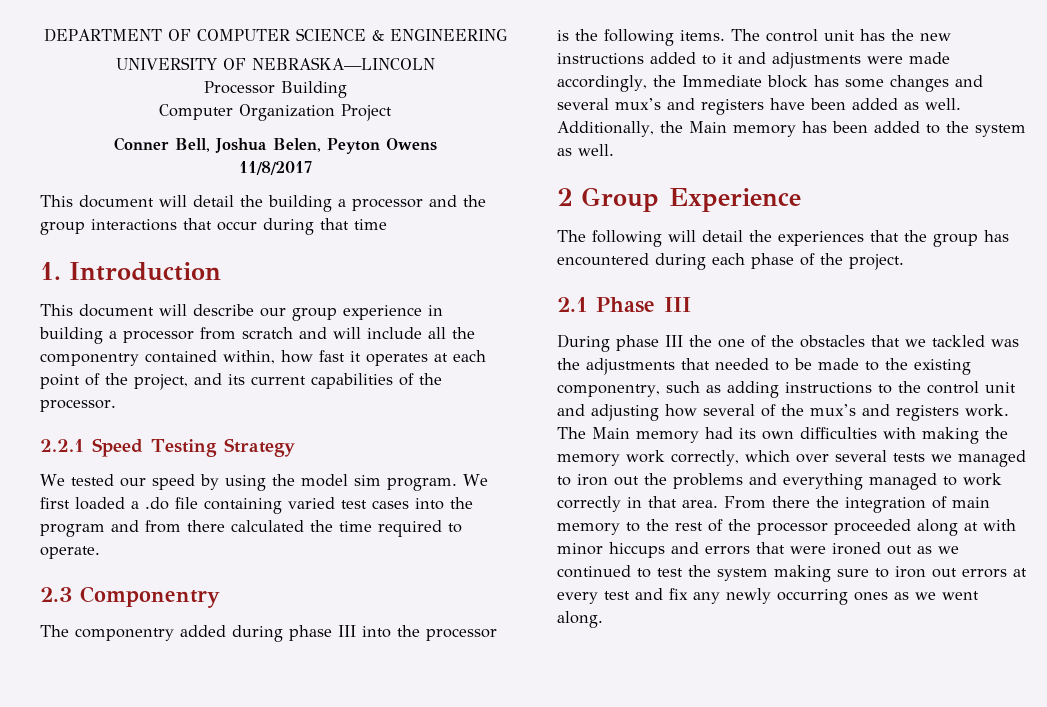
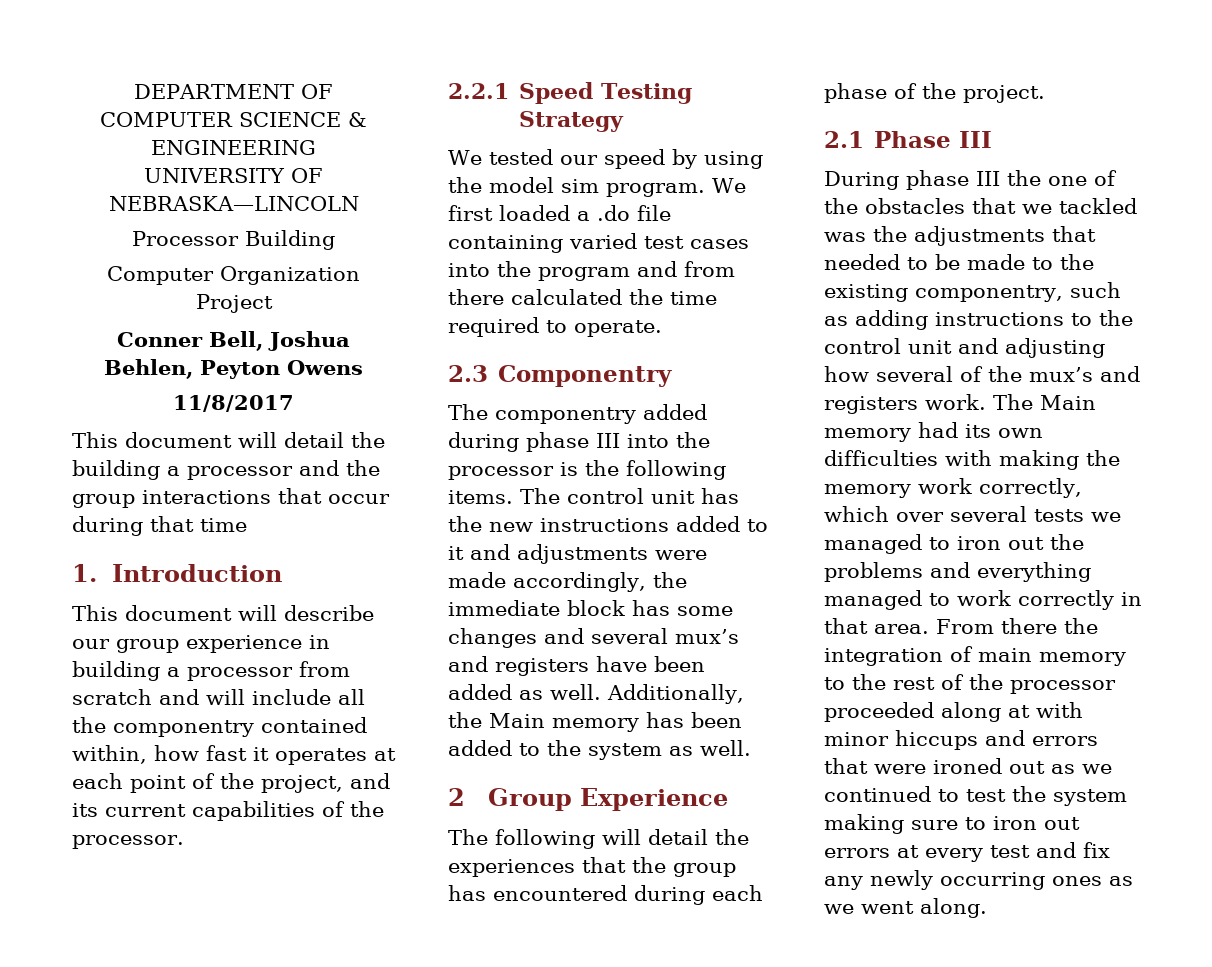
[272,138,321,152] Belen, -> [104,359,193,379] Behlen,
[681,75,762,87] Immediate -> [448,600,560,616] immediate

